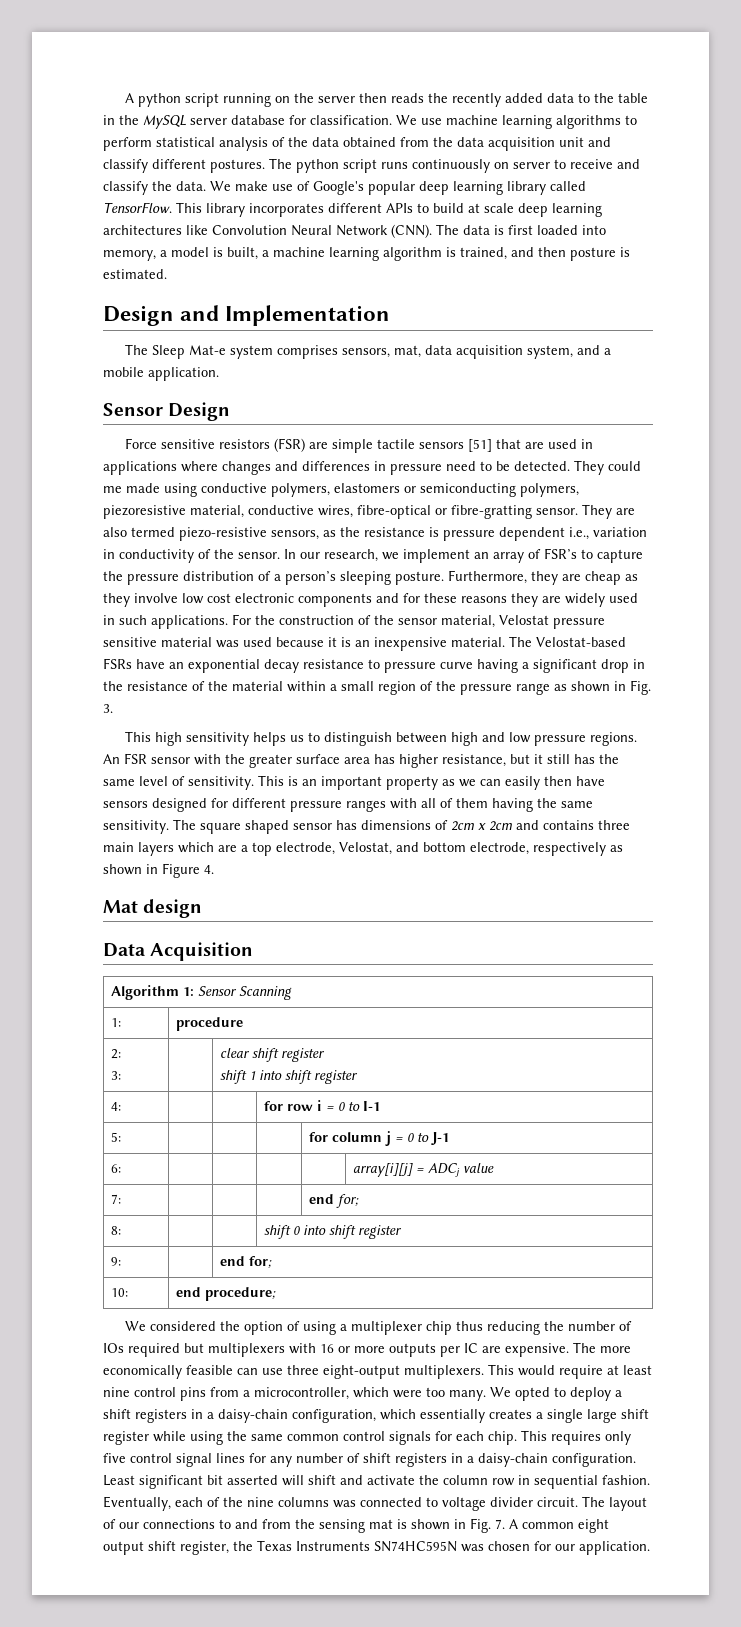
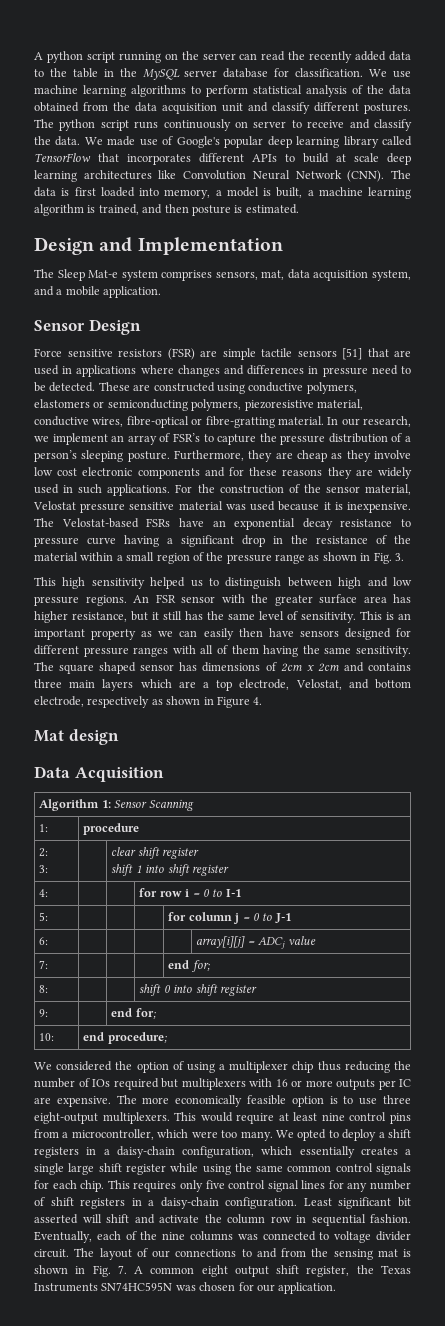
[358,93,424,103] then reads -> [239,51,286,61] can read
[235,181,268,191] make -> [107,136,136,146] made
[103,202,245,217] TensorFlow. This library -> [34,153,119,162] TensorFlow that
[574,460,641,475] [103,483,160,493] They could me made -> [98,382,215,392] These are constructed
[536,504,635,519] [103,527,647,541] [103,549,280,563] sensor. They are also termed piezo-resistive sensors, as the resistance is pressure dependent i.e., variation in conductivity of the sensor. -> [277,416,324,425] material.
[355,637,505,651] an inexpensive material. -> [347,502,412,513] inexpensive.
[252,732,286,746] helps -> [150,577,186,589] helped
[237,1368,258,1375] can -> [291,1096,354,1107] option is to

